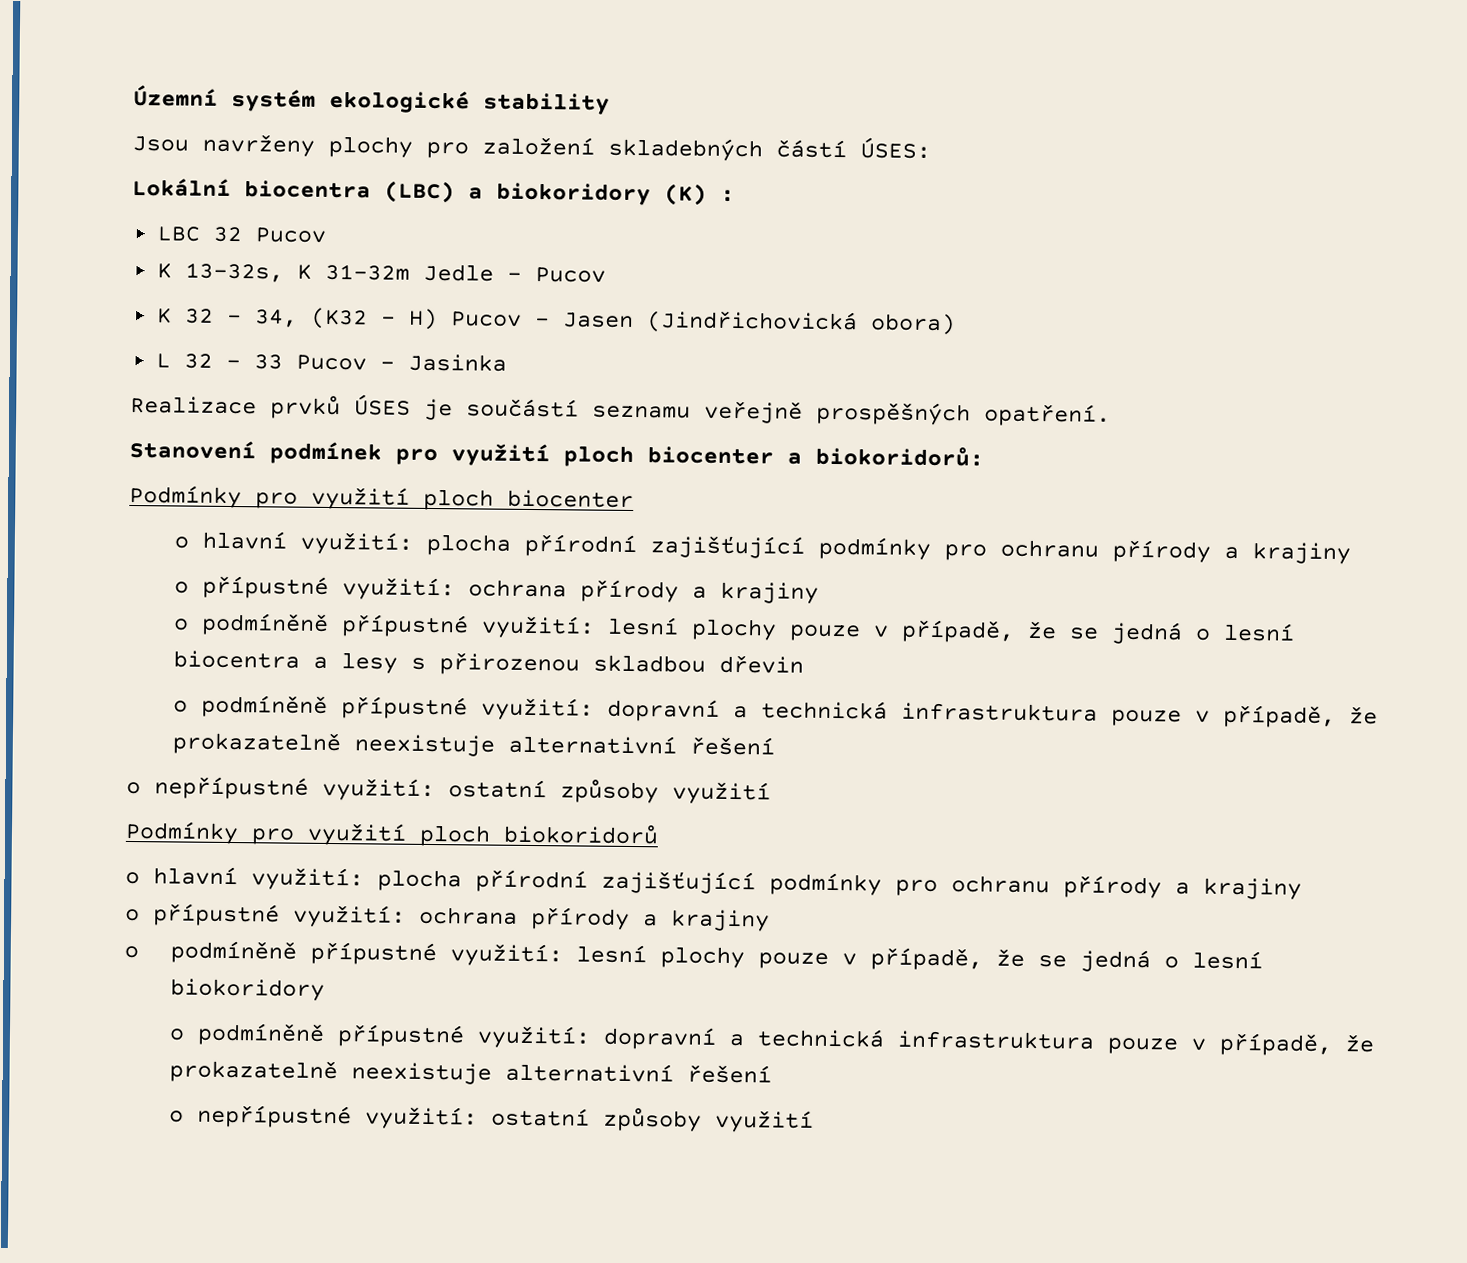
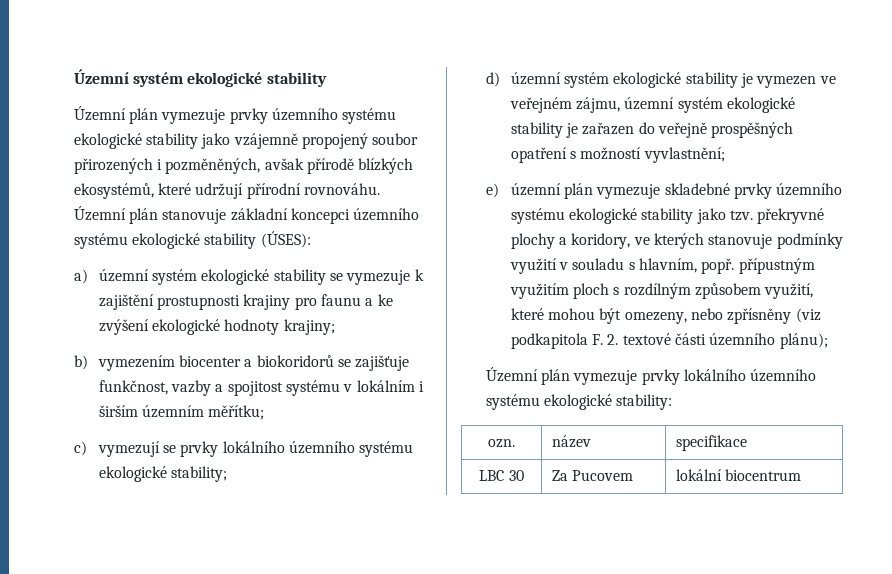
[132,133,932,162] [132,177,736,206] [157,226,327,243] [157,262,607,283] [157,307,957,336] [156,353,508,372] [130,394,1112,427] [129,439,985,468] [129,484,635,511] [173,530,1351,565] [173,575,819,604] [172,612,1295,645] [172,650,804,676] [172,694,1378,728] [171,731,775,757] [126,776,772,805] [125,820,660,847] [125,866,1303,900] [125,903,771,932] [124,940,1263,973] [169,978,325,1001] [168,1022,1375,1056] [168,1059,772,1085] [168,1104,814,1133] Jsou navrženy plochy pro založení skladebných částí ÚSES: // Lokální biocentra (LBC) a biokoridory (K) : // LBC 32 Pucov // K 13-32s, K 31-32m Jedle – Pucov // K 32 – 34, (K32 – H) Pucov – Jasen (Jindřichovická obora) // L 32 – 33 Pucov – Jasinka // Realizace prvků ÚSES je součástí seznamu veřejně prospěšných opatření. // Stanovení podmínek pro využití ploch biocenter a biokoridorů: // Podmínky pro využití ploch biocenter // o hlavní využití: plocha přírodní zajišťující podmínky pro ochranu přírody a krajiny // o přípustné využití: ochrana přírody a krajiny // o podmíněně přípustné využití: lesní plochy pouze v případě, že se jedná o lesní biocentra a lesy s přirozenou skladbou dřevin // o podmíněně přípustné využití: dopravní a technická infrastruktura pouze v případě, že prokazatelně neexistuje alternativní řešení // o nepřípustné využití: ostatní způsoby využití // Podmínky pro využití ploch biokoridorů // o hlavní využití: plocha přírodní zajišťující podmínky pro ochranu přírody a krajiny // o přípustné využití: ochrana přírody a krajiny // o podmíněně přípustné využití: lesní plochy pouze v případě, že se jedná o lesní biokoridory // o podmíněně přípustné využití: dopravní a technická infrastruktura pouze v případě, že prokazatelně neexistuje alternativní řešení // o nepřípustné využití: ostatní způsoby využití -> [73,106,397,124] [73,133,419,149] [73,158,414,174] [73,183,381,199] [73,206,420,224] [73,231,311,249] [73,269,424,285] [98,294,393,310] [98,319,335,335] [73,355,410,371] [98,380,424,396] [98,405,265,420] [73,441,414,457] [98,466,227,482] [485,72,836,88] [509,97,795,113] [510,122,794,138] [510,147,725,163] [485,183,843,199] [510,208,825,224] [510,233,843,249] [509,258,815,274] [509,283,814,299] [510,308,821,324] [510,333,828,349] [485,367,817,385] [485,394,673,410] [488,439,515,448] [551,435,591,448] [675,435,747,451] [479,470,524,481] [551,470,634,481] [675,469,802,481] Územní plán vymezuje prvky územního systému ekologické stability jako vzájemně propojený soubor přirozených i pozměněných, avšak přírodě blízkých ekosystémů, které udržují přírodní rovnováhu. Územní plán stanovuje základní koncepci územního systému ekologické stability (ÚSES): // a) územní systém ekologické stability se vymezuje k zajištění prostupnosti krajiny pro faunu a ke zvýšení ekologické hodnoty krajiny; // b) vymezením biocenter a biokoridorů se zajišťuje funkčnost, vazby a spojitost systému v lokálním i širším územním měřítku; // c) vymezují se prvky lokálního územního systému ekologické stability; // d) územní systém ekologické stability je vymezen ve veřejném zájmu, územní systém ekologické stability je zařazen do veřejně prospěšných opatření s možností vyvlastnění; // e) územní plán vymezuje skladebné prvky územního systému ekologické stability jako tzv. překryvné plochy a koridory, ve kterých stanovuje podmínky využití v souladu s hlavním, popř. přípustným využitím ploch s rozdílným způsobem využití, které mohou být omezeny, nebo zpřísněny (viz podkapitola F. 2. textové části územního plánu); // Územní plán vymezuje prvky lokálního územního systému ekologické stability: // ozn. | název | specifikace // LBC 30 | Za Pucovem | lokální biocentrum

